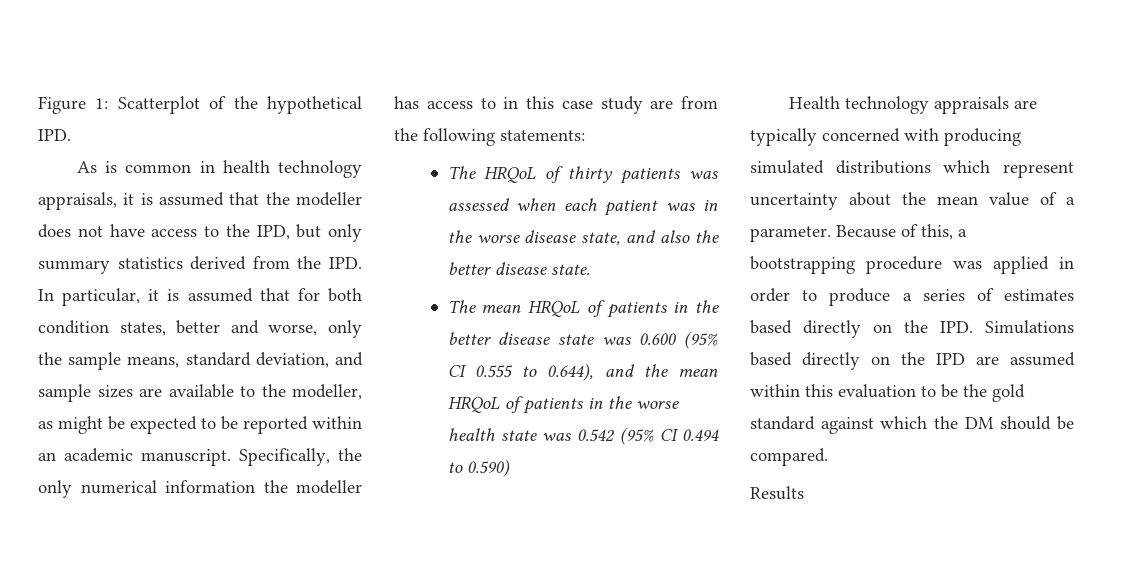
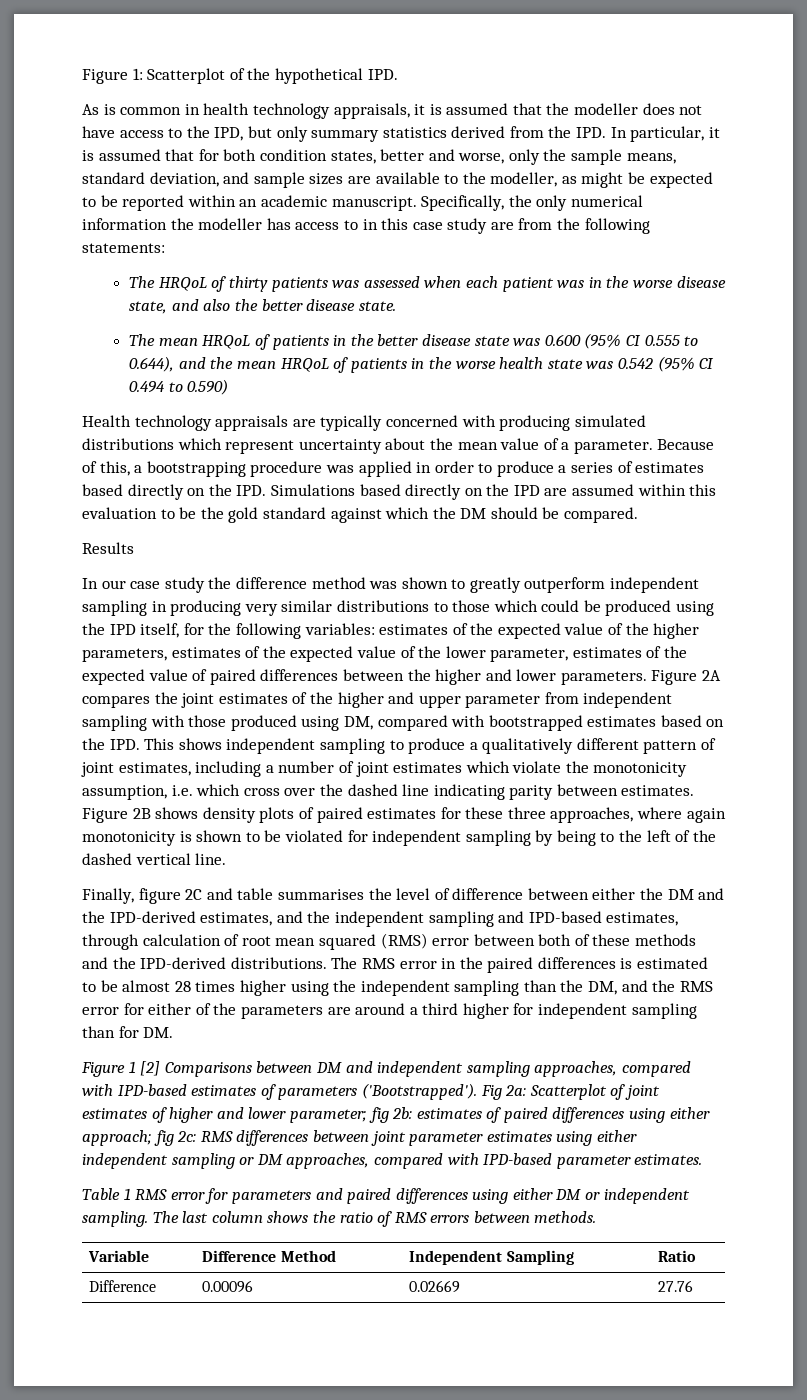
(804, 493) none -> [82,577,700,593] [82,600,715,616] [82,623,700,639] [82,646,688,662] [82,669,722,685] [82,692,673,708] [82,715,725,731] [82,738,717,754] [81,761,688,777] [82,784,695,800] [82,807,726,823] [82,830,716,846] [82,853,227,865] [82,888,725,904] [82,911,679,927] [82,933,697,950] [82,957,709,973] [82,980,713,996] [82,1003,697,1019] [82,1026,174,1038] [81,1061,691,1077] [82,1083,660,1100] [82,1107,710,1123] [82,1130,637,1146] [82,1153,703,1169] [82,1188,690,1204] [82,1211,597,1227] [88,1250,150,1262] [202,1250,336,1262] [409,1250,574,1265] [658,1250,697,1262] [89,1280,157,1292] [202,1280,254,1293] [409,1280,461,1293] [658,1280,694,1292] // In our case study the difference method was shown to greatly outperform independent sampling in producing very similar distributions to those which could be produced using the IPD itself, for the following variables: estimates of the expected value of the higher parameters, estimates of the expected value of the lower parameter, estimates of the expected value of paired differences between the higher and lower parameters. Figure 2A compares the joint estimates of the higher and upper parameter from independent sampling with those produced using DM, compared with bootstrapped estimates based on the IPD. This shows independent sampling to produce a qualitatively different pattern of joint estimates, including a number of joint estimates which violate the monotonicity assumption, i.e. which cross over the dashed line indicating parity between estimates. Figure 2B shows density plots of paired estimates for these three approaches, where again monotonicity is shown to be violated for independent sampling by being to the left of the dashed vertical line. // Finally, figure 2C and table summarises the level of difference between either the DM and the IPD-derived estimates, and the independent sampling and IPD-based estimates, through calculation of root mean squared (RMS) error between both of these methods and the IPD-derived distributions. The RMS error in the paired differences is estimated to be almost 28 times higher using the independent sampling than the DM, and the RMS error for either of the parameters are around a third higher for independent sampling than for DM. // Figure 1 [2] Comparisons between DM and independent sampling approaches, compared with IPD-based estimates of parameters ('Bootstrapped'). Fig 2a: Scatterplot of joint estimates of higher and lower parameter; fig 2b: estimates of paired differences using either approach; fig 2c: RMS differences between joint parameter estimates using either independent sampling or DM approaches, compared with IPD-based parameter estimates. // Table 1 RMS error for parameters and paired differences using either DM or independent sampling. The last column shows the ratio of RMS errors between methods. // Variable | Difference Method | Independent Sampling | Ratio // Difference | 0.00096 | 0.02669 | 27.76

